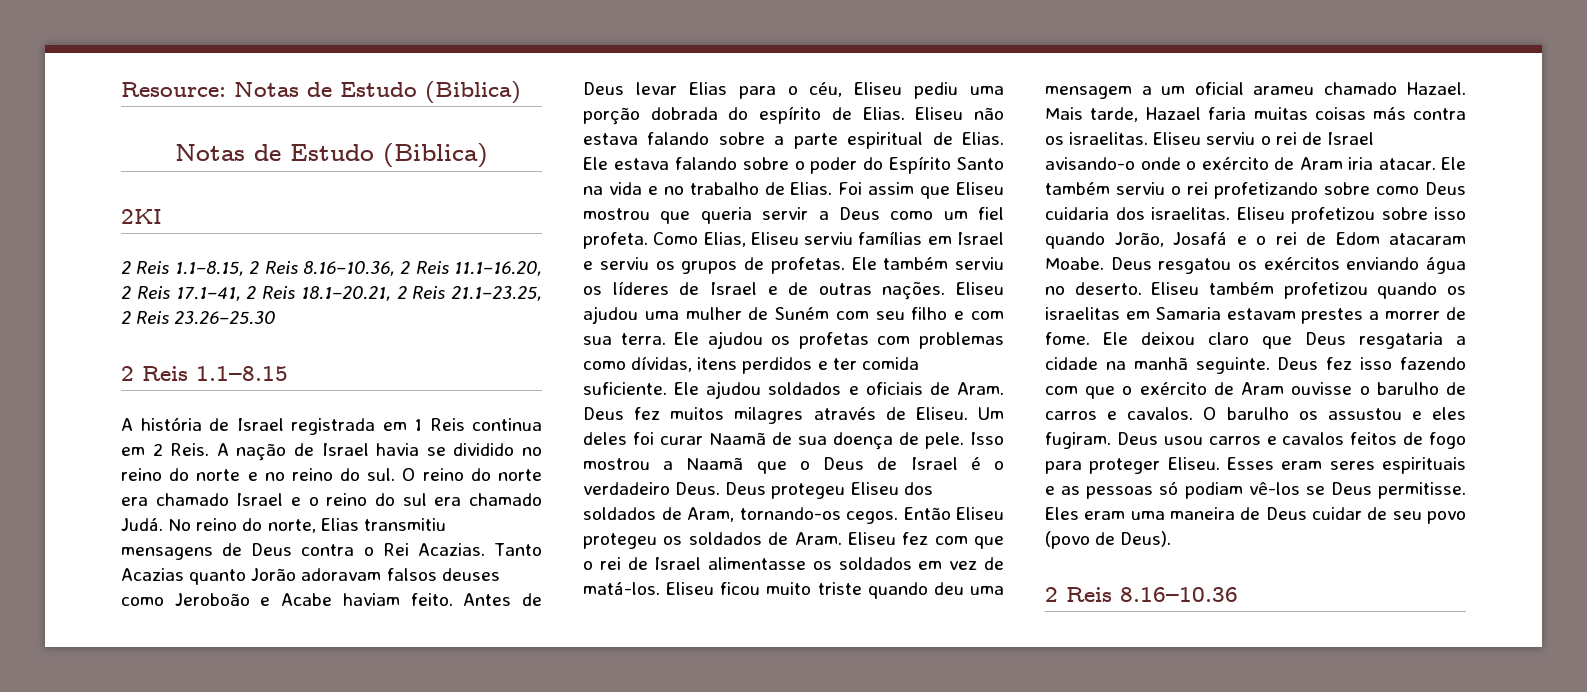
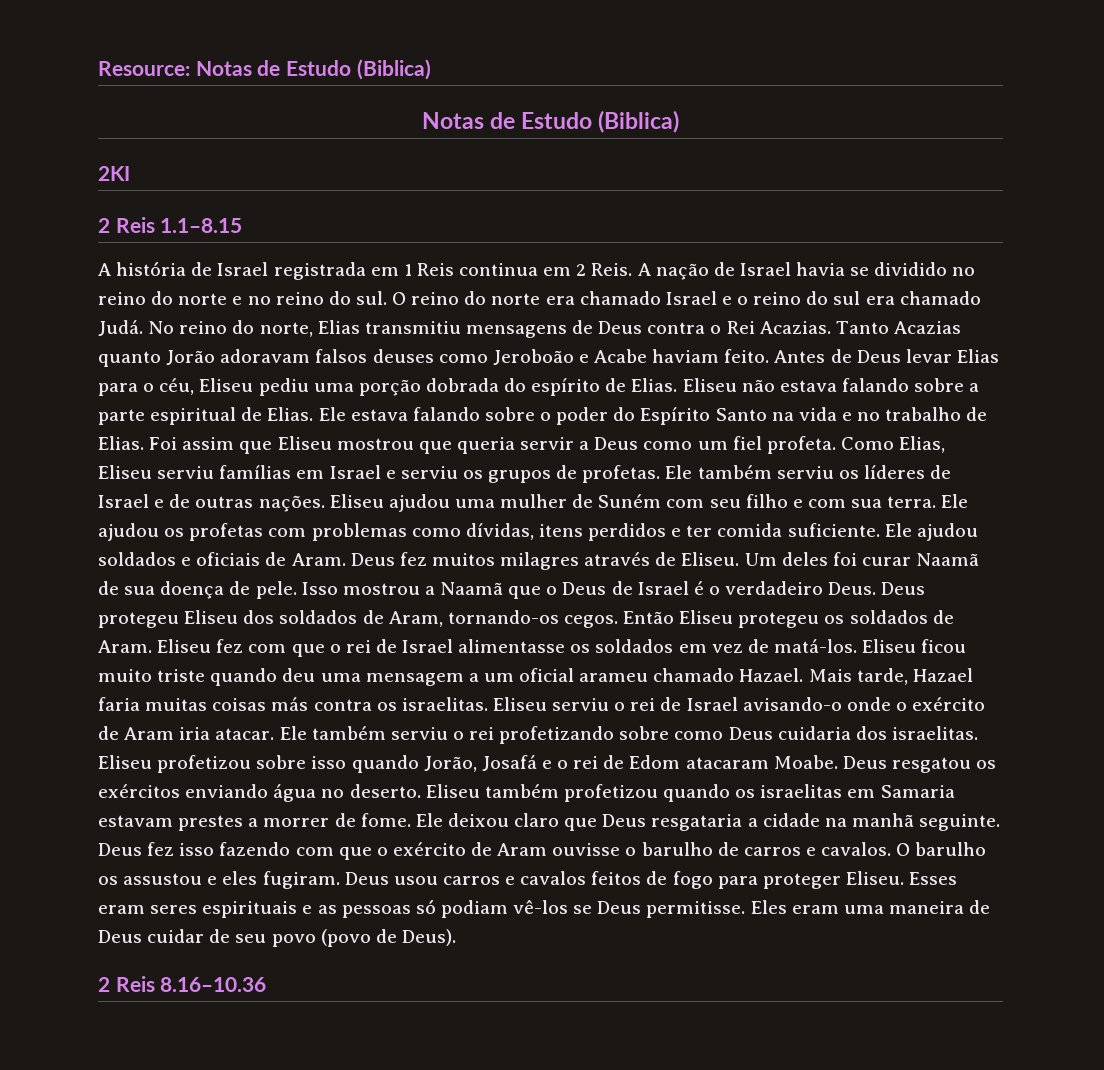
[121,261,542,276] [121,286,542,301] [121,311,276,325] // 2 Reis 1.1–8.15, 2 Reis 8.16–10.36, 2 Reis 11.1–16.20, 2 Reis 17.1–41, 2 Reis 18.1–20.21, 2 Reis 21.1–23.25, 2 Reis 23.26–25.30 -> (130, 173) none

